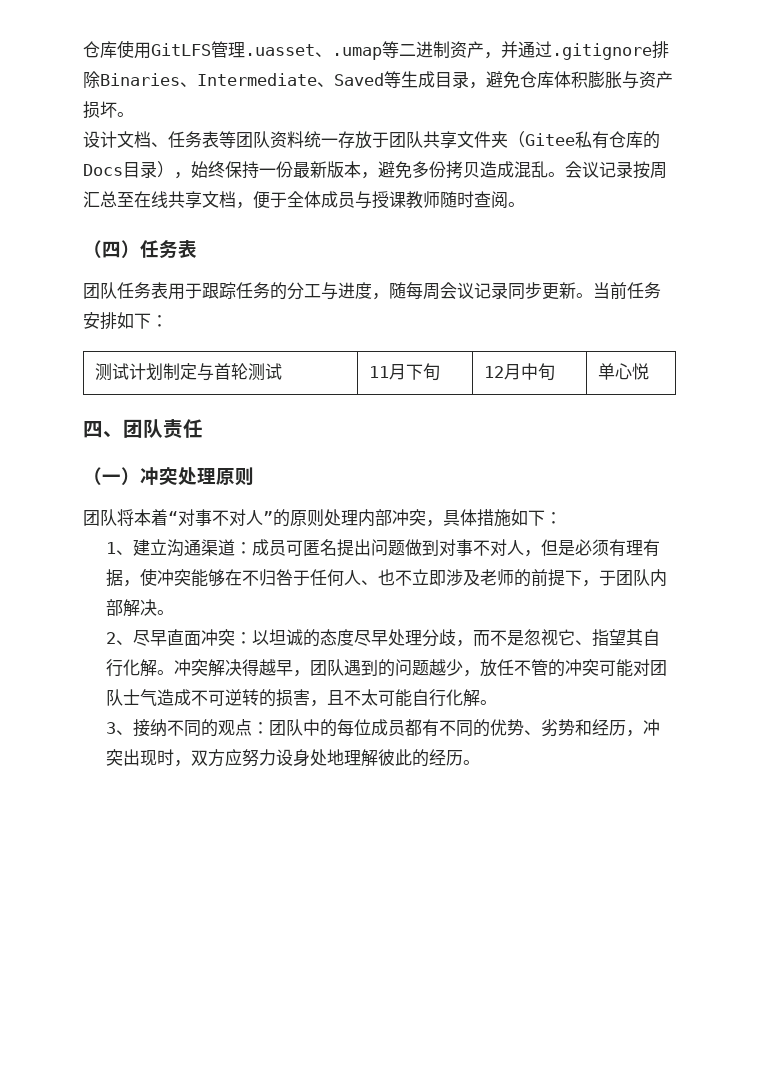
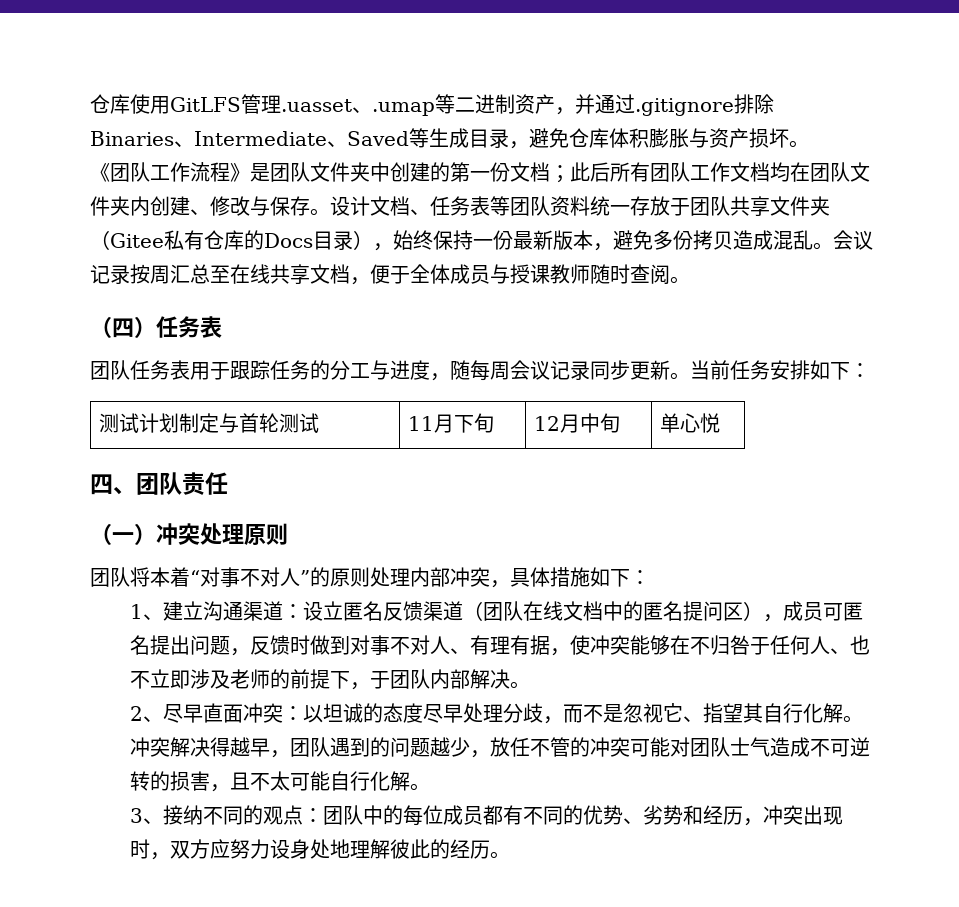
(134, 114) none -> [90,162,870,183] [90,196,330,216] 《团队工作流程》是团队文件夹中创建的第一份文档；此后所有团队工作文档均在团队文件夹内创建、修改与保存。
(253, 548) none -> [302,601,783,622] 设立匿名反馈渠道（团队在线文档中的匿名提问区），
(406, 548) none -> [229,635,310,656] ，反馈时
[524,539,610,557] ，但是必须 -> [449,648,470,654] 、

